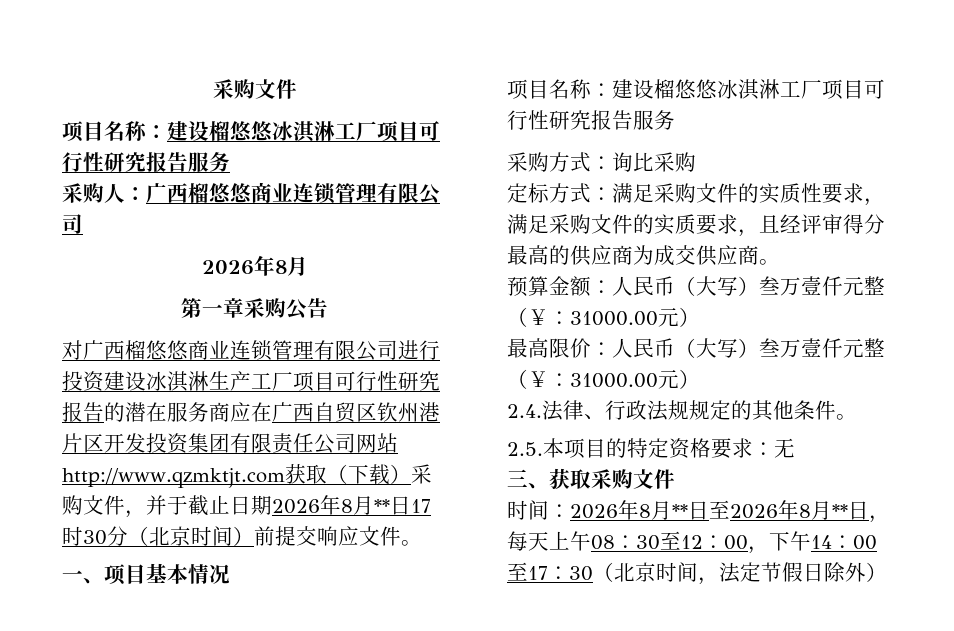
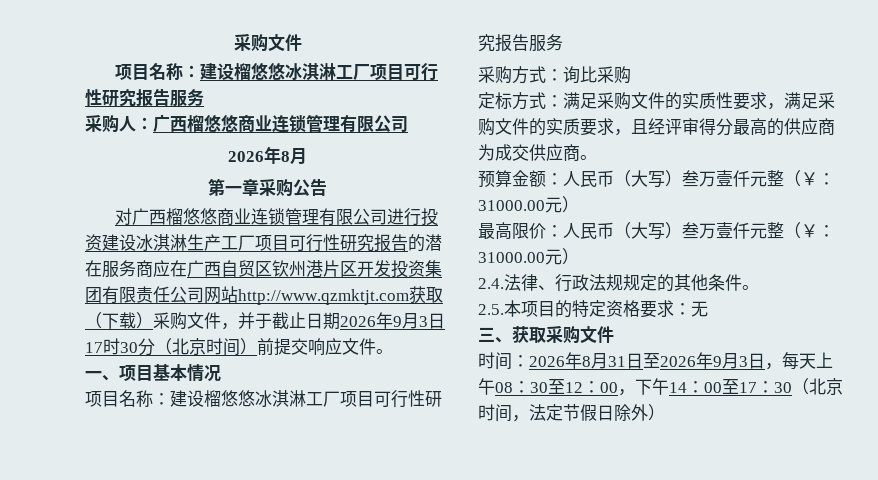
[341,496,390,515] 8月** -> [393,313,428,329] 9月3
[672,504,688,518] ** -> [608,356,626,367] 31
[799,501,848,520] 8月** -> [713,353,748,369] 9月3

